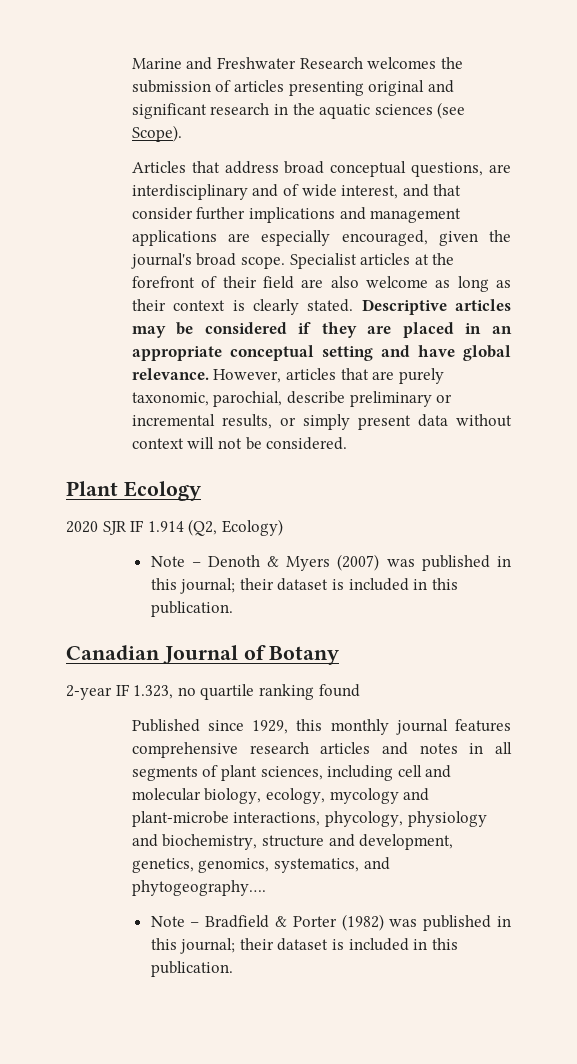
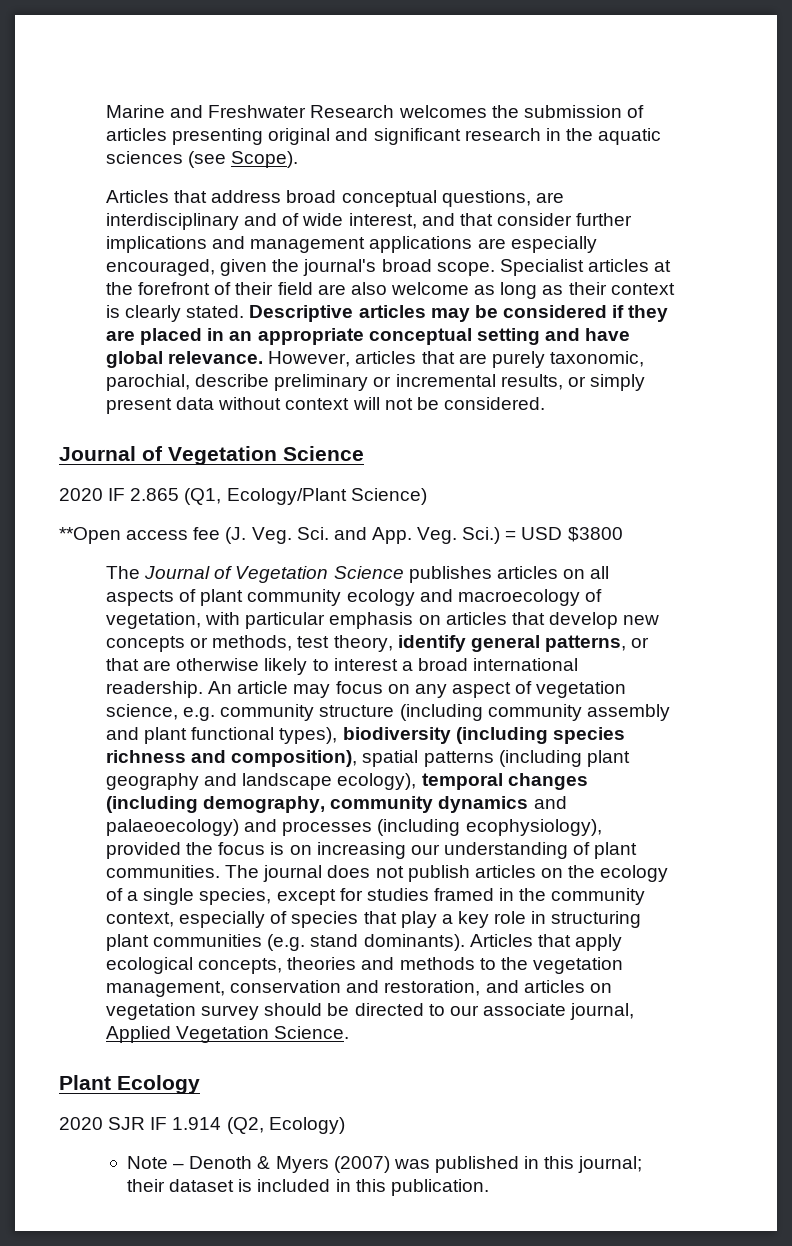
(348, 443) none -> [59,446,364,465] [59,488,427,505] [59,527,623,544] [106,566,610,583] [106,589,602,606] [106,612,660,629] [106,635,650,652] [106,658,579,675] [106,681,627,698] [106,704,670,721] [106,727,625,744] [106,750,630,767] [106,773,588,790] [106,796,567,813] [106,819,602,836] [106,842,638,859] [106,865,669,882] [106,888,646,905] [106,911,642,928] [106,934,622,951] [106,957,623,974] [106,980,612,997] [106,1003,635,1020] [106,1026,350,1043] // Journal of Vegetation Science // 2020 IF 2.865 (Q1, Ecology/Plant Science) // **Open access fee (J. Veg. Sci. and App. Veg. Sci.) = USD $3800 // The Journal of Vegetation Science publishes articles on all aspects of plant community ecology and macroecology of vegetation, with particular emphasis on articles that develop new concepts or methods, test theory, identify general patterns, or that are otherwise likely to interest a broad international readership. An article may focus on any aspect of vegetation science, e.g. community structure (including community assembly and plant functional types), biodiversity (including species richness and composition), spatial patterns (including plant geography and landscape ecology), temporal changes (including demography, community dynamics and palaeoecology) and processes (including ecophysiology), provided the focus is on increasing our understanding of plant communities. The journal does not publish articles on the ecology of a single species, except for studies framed in the community context, especially of species that play a key role in structuring plant communities (e.g. stand dominants). Articles that apply ecological concepts, theories and methods to the vegetation management, conservation and restoration, and articles on vegetation survey should be directed to our associate journal, Applied Vegetation Science.
[66,645,340,665] [66,684,360,700] [131,719,511,735] [131,742,512,758] [131,765,452,781] [131,788,430,804] [131,811,487,827] [131,834,454,850] [131,857,390,873] [131,880,266,896] [150,914,511,931] [150,938,458,954] [150,961,233,977] // Canadian Journal of Botany // 2-year IF 1.323, no quartile ranking found // Published since 1929, this monthly journal features comprehensive research articles and notes in all segments of plant sciences, including cell and molecular biology, ecology, mycology and plant-microbe interactions, phycology, physiology and biochemistry, structure and development, genetics, genomics, systematics, and phytogeography…. // Note – Bradfield & Porter (1982) was published in this journal; their dataset is included in this publication. -> (489, 1187) none

